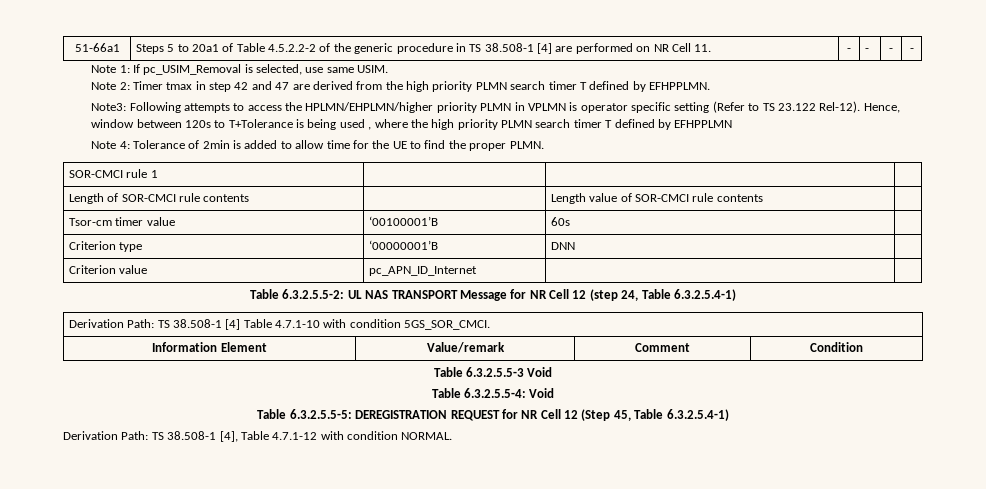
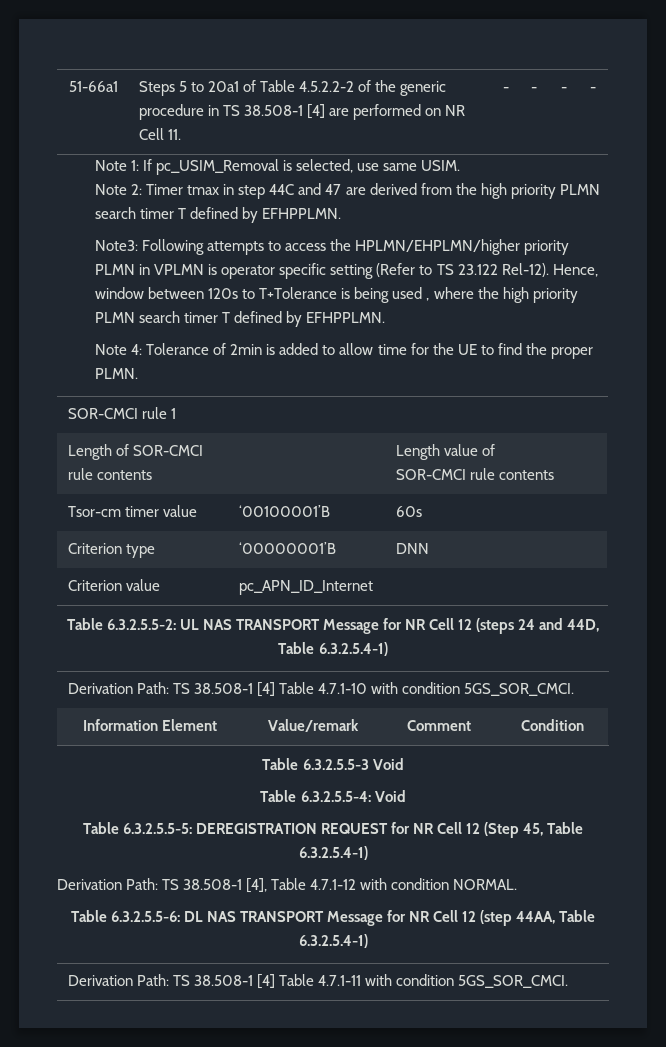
[234,82,249,90] 42 -> [269,184,295,195] 44C
[674,120,733,128] EFHPPLMN -> [306,312,386,323] EFHPPLMN.
[589,289,639,301] (step 24, -> [476,618,600,634] (steps 24 and 44D,
(453, 436) none -> [70,910,596,926] [298,934,368,948] [67,974,569,989] // Table 6.3.2.5.5-6: DL NAS TRANSPORT Message for NR Cell 12 (step 44AA, Table 6.3.2.5.4-1) // Derivation Path: TS 38.508-1 [4] Table 4.7.1-11 with condition 5GS_SOR_CMCI.

